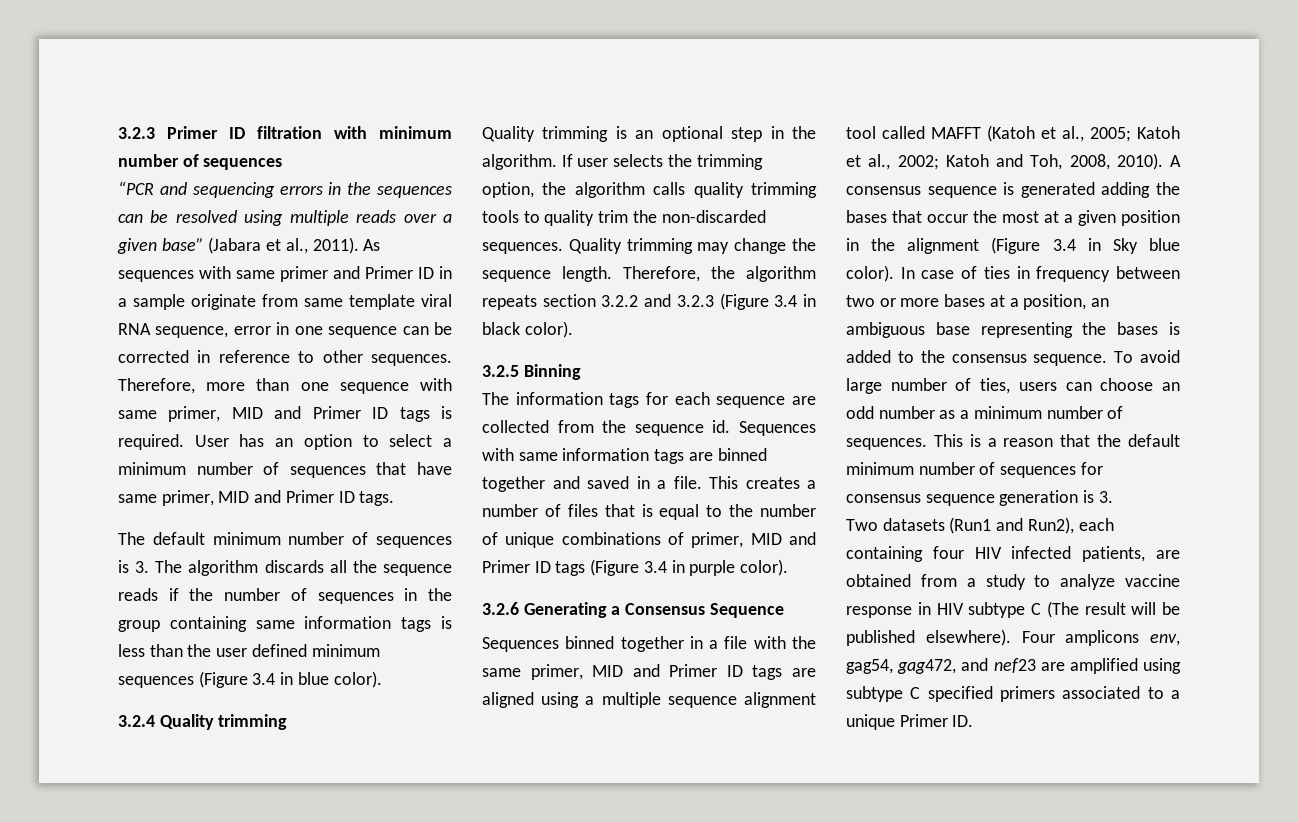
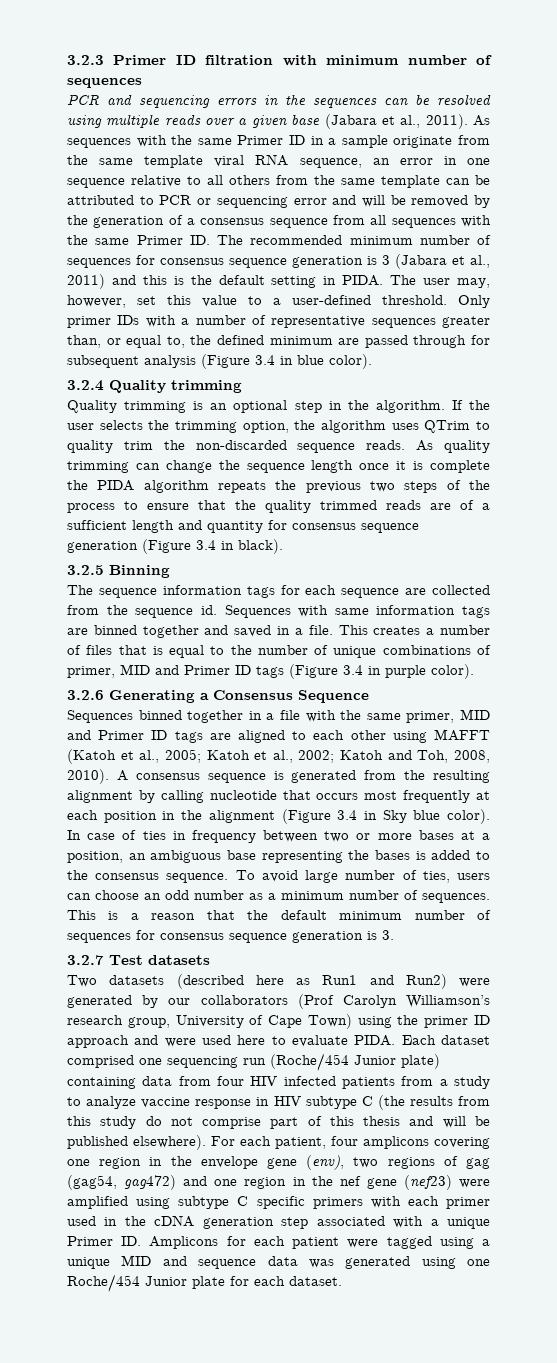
[118,181,154,195] “PCR -> [67,94,99,105] PCR
[161,238,204,251] base” -> [291,115,321,125] base
[236,266,360,282] same primer and -> [171,135,232,145] the same
(298, 300) none -> [67,155,88,165] the
(229, 332) none -> [372,158,390,165] an
[402,322,453,335] [118,350,452,366] [118,378,452,394] [118,406,453,422] [118,434,453,450] [118,462,452,478] [118,490,395,506] [118,532,452,548] [118,560,453,576] [118,588,452,604] [118,616,452,632] [118,644,380,657] [118,676,194,688] can be corrected in reference to other sequences. Therefore, more than one sequence with same primer, MID and Primer ID tags is required. User has an option to select a minimum number of sequences that have same primer, MID and Primer ID tags. // The default minimum number of sequences is 3. The algorithm discards all the sequence reads if the number of sequences in the group containing same information tags is less than the user defined minimum sequences -> [131,175,490,188] [67,195,490,208] [67,215,491,228] [67,235,491,245] [67,254,490,269] [67,274,491,289] [67,295,490,308] [67,315,490,328] [67,335,491,348] [67,355,196,368] relative to all others from the same template can be attributed to PCR or sequencing error and will be removed by the generation of a consensus sequence from all sequences with the same Primer ID. The recommended minimum number of sequences for consensus sequence generation is 3 (Jabara et al., 2011) and this is the default setting in PIDA. The user may, however, set this value to a user-defined threshold. Only primer IDs with a number of representative sequences greater than, or equal to, the defined minimum are passed through for subsequent analysis
(573, 160) none -> [469,400,491,410] the
[653,182,817,198] [482,210,519,223] calls quality trimming tools -> [391,420,471,433] uses QTrim
[482,238,816,254] [482,266,816,282] [482,293,816,310] [482,321,573,338] sequences. Quality trimming may change the sequence length. Therefore, the algorithm repeats section 3.2.2 and 3.2.3 (Figure 3.4 in black color). -> [297,440,490,453] [67,460,491,473] [67,480,490,493] [67,500,490,513] [67,520,419,533] [67,539,283,554] sequence reads. As quality trimming can change the sequence length once it is complete the PIDA algorithm repeats the previous two steps of the process to ensure that the quality trimmed reads are of a sufficient length and quantity for consensus sequence generation (Figure 3.4 in black).
(509, 398) none -> [98,588,157,598] sequence
[541,692,816,708] [846,126,925,139] using a multiple sequence alignment tool called -> [292,730,427,743] to each other using
[1101,182,1180,198] [846,210,1116,226] adding the bases that occur the most at a given -> [364,770,490,783] [67,790,490,803] [67,810,98,820] from the resulting alignment by calling nucleotide that occurs most frequently at each
(1113, 497) none -> [67,955,210,965] // 3.2.7 Test datasets
[949,517,1114,534] [846,546,1180,562] [846,574,911,587] (Run1 and Run2), each containing four HIV infected patients, are obtained -> [176,974,490,989] [67,994,490,1009] [67,1014,490,1029] [67,1035,490,1048] [67,1053,440,1071] [67,1076,395,1089] (described here as Run1 and Run2) were generated by our collaborators (Prof Carolyn Williamson’s research group, University of Cape Town) using the primer ID approach and were used here to evaluate PIDA. Each dataset comprised one sequencing run (Roche/454 Junior plate) containing data from four HIV infected patients
[1046,601,1180,618] [846,629,1180,646] [846,658,1181,674] [846,686,1180,702] [846,714,974,730] (The result will be published elsewhere). Four amplicons env, gag54, gag472, and nef23 are amplified using subtype C specified primers associated to a unique Primer ID. -> [377,1095,491,1110] [67,1116,490,1129] [67,1135,490,1150] [67,1155,490,1170] [67,1175,491,1190] [67,1196,490,1209] [67,1215,491,1229] [67,1236,491,1249] [67,1255,490,1269] [67,1274,342,1292] (the results from this study do not comprise part of this thesis and will be published elsewhere). For each patient, four amplicons covering one region in the envelope gene (env), two regions of gag (gag54, gag472) and one region in the nef gene (nef23) were amplified using subtype C specific primers with each primer used in the cDNA generation step associated with a unique Primer ID. Amplicons for each patient were tagged using a unique MID and sequence data was generated using one Roche/454 Junior plate for each dataset.

